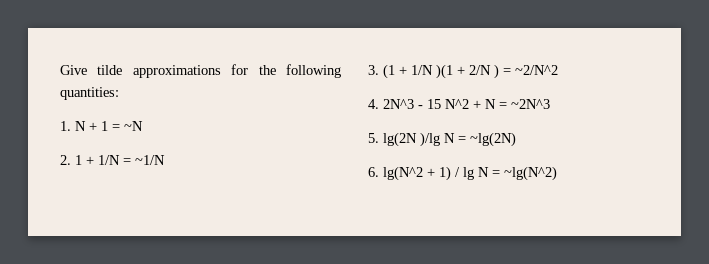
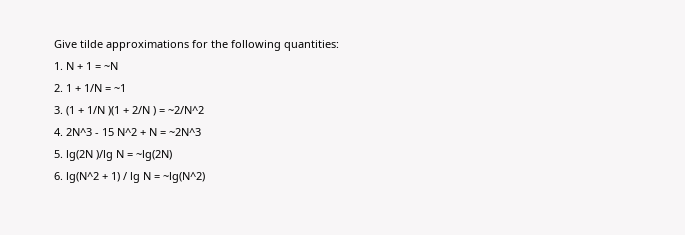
[135,155,165,165] ~1/N -> [114,84,126,92] ~1

